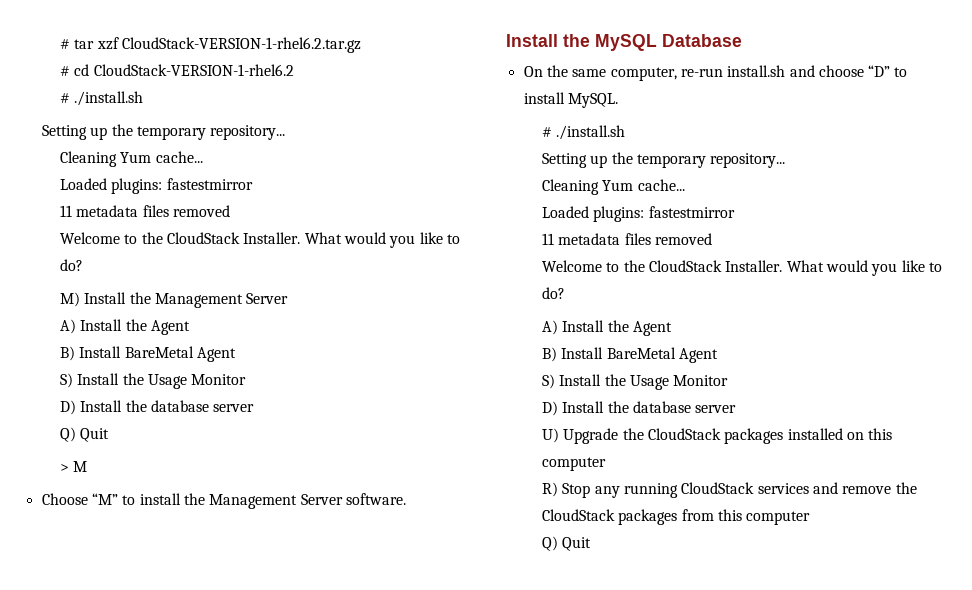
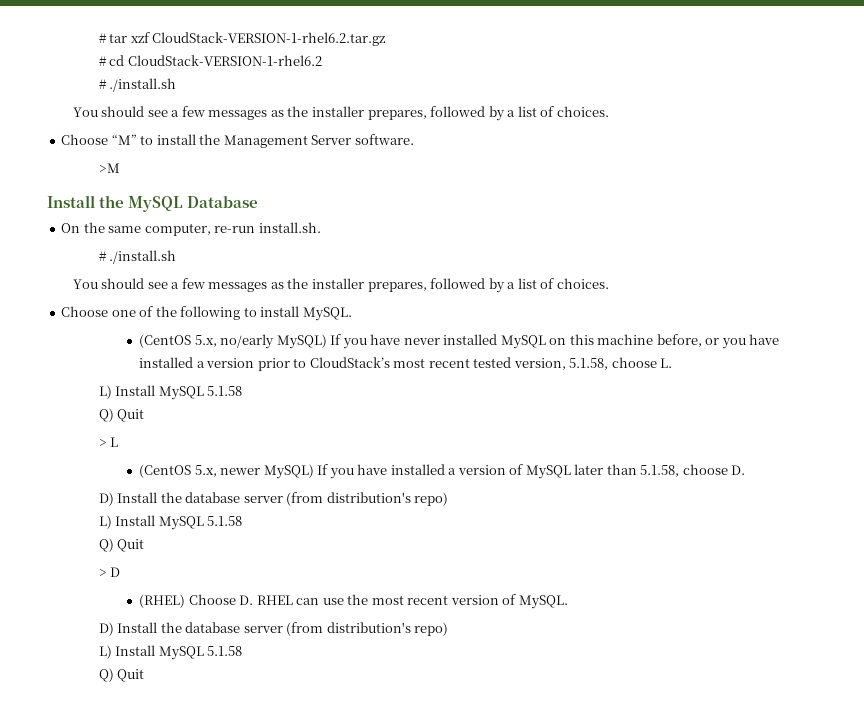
[41,124,286,140] [59,151,203,167] [59,178,253,194] [59,205,230,217] [59,232,460,248] [59,259,83,271] [59,292,289,308] [59,319,190,335] [59,346,236,362] [59,373,247,389] [59,400,255,415] [59,427,110,442] [59,461,88,472] Setting up the temporary repository... // Cleaning Yum cache... // Loaded plugins: fastestmirror // 11 metadata files removed // Welcome to the CloudStack Installer. What would you like to do? // M) Install the Management Server // A) Install the Agent // B) Install BareMetal Agent // S) Install the Usage Monitor // D) Install the database server // Q) Quit // > M -> [72,106,609,121] You should see a few messages as the installer prepares, followed by a list of choices.
(406, 499) none -> [98,163,120,173] // >M
[727,65,908,77] [523,92,618,108] [541,125,626,140] [541,152,786,168] [541,179,685,195] [541,206,735,222] [541,233,712,245] [541,260,942,276] [541,287,565,299] [541,320,672,336] [541,347,718,363] [541,374,729,390] [541,401,737,416] [541,428,893,444] [541,457,606,471] [541,482,917,498] [541,509,811,525] install.sh and choose “D” to install MySQL. // # ./install.sh // Setting up the temporary repository... // Cleaning Yum cache... // Loaded plugins: fastestmirror // 11 metadata files removed // Welcome to the CloudStack Installer. What would you like to do? // A) Install the Agent // B) Install BareMetal Agent // S) Install the Usage Monitor // D) Install the database server // U) Upgrade the CloudStack packages installed on this computer // R) Stop any running CloudStack services and remove the CloudStack packages from this computer -> [258,222,321,233] [98,250,177,264] [72,278,609,293] [61,306,352,321] [139,334,780,349] [139,357,673,371] [98,385,243,400] [98,408,145,422] [98,437,119,447] [139,464,746,479] [98,492,449,506] [98,515,243,530] [98,538,145,552] [98,567,121,577] [139,594,568,609] [98,622,449,636] [98,645,243,660] install.sh. // # ./install.sh // You should see a few messages as the installer prepares, followed by a list of choices. // Choose one of the following to install MySQL. // (CentOS 5.x, no/early MySQL) If you have never installed MySQL on this machine before, or you have installed a version prior to CloudStack’s most recent tested version, 5.1.58, choose L. // L) Install MySQL 5.1.58 // Q) Quit // > L // (CentOS 5.x, newer MySQL) If you have installed a version of MySQL later than 5.1.58, choose D. // D) Install the database server (from distribution's repo) // L) Install MySQL 5.1.58 // Q) Quit // > D // (RHEL) Choose D. RHEL can use the most recent version of MySQL. // D) Install the database server (from distribution's repo) // L) Install MySQL 5.1.58

